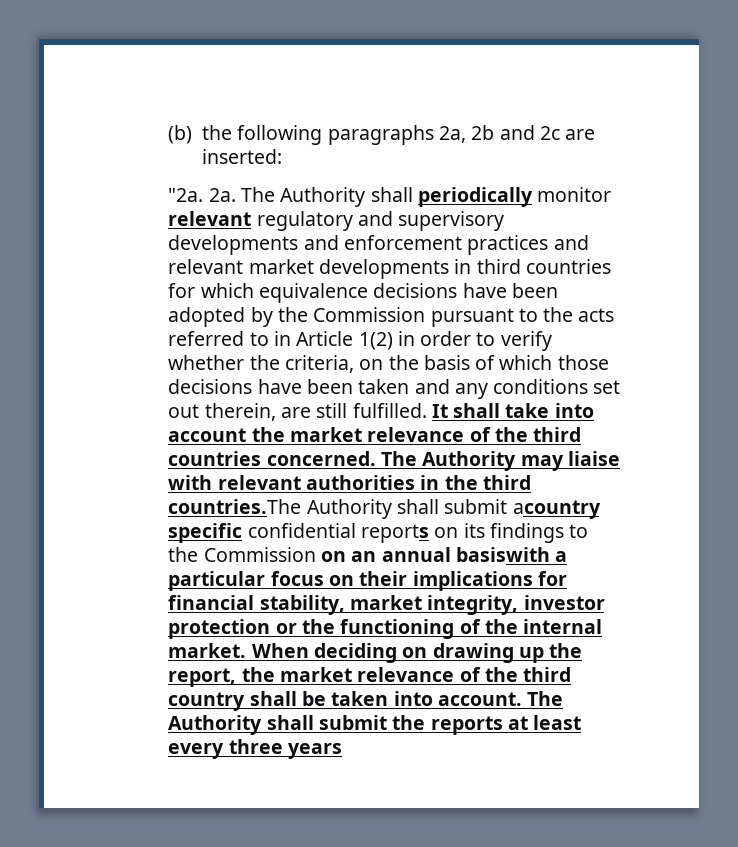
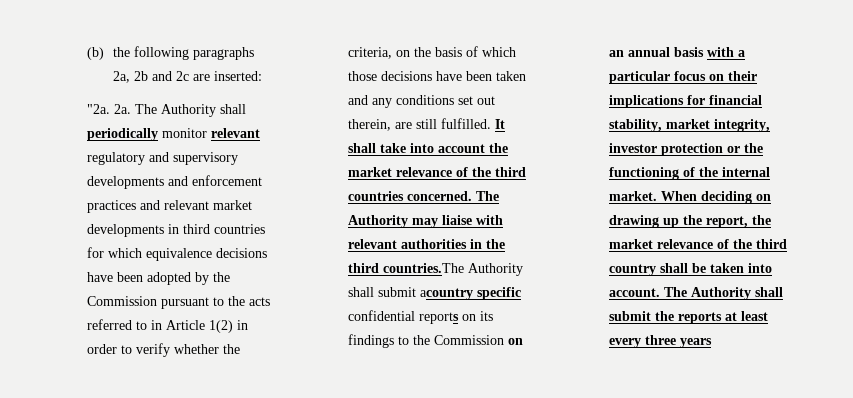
[455,547,550,562] basiswith -> [674,47,735,57] basis with

